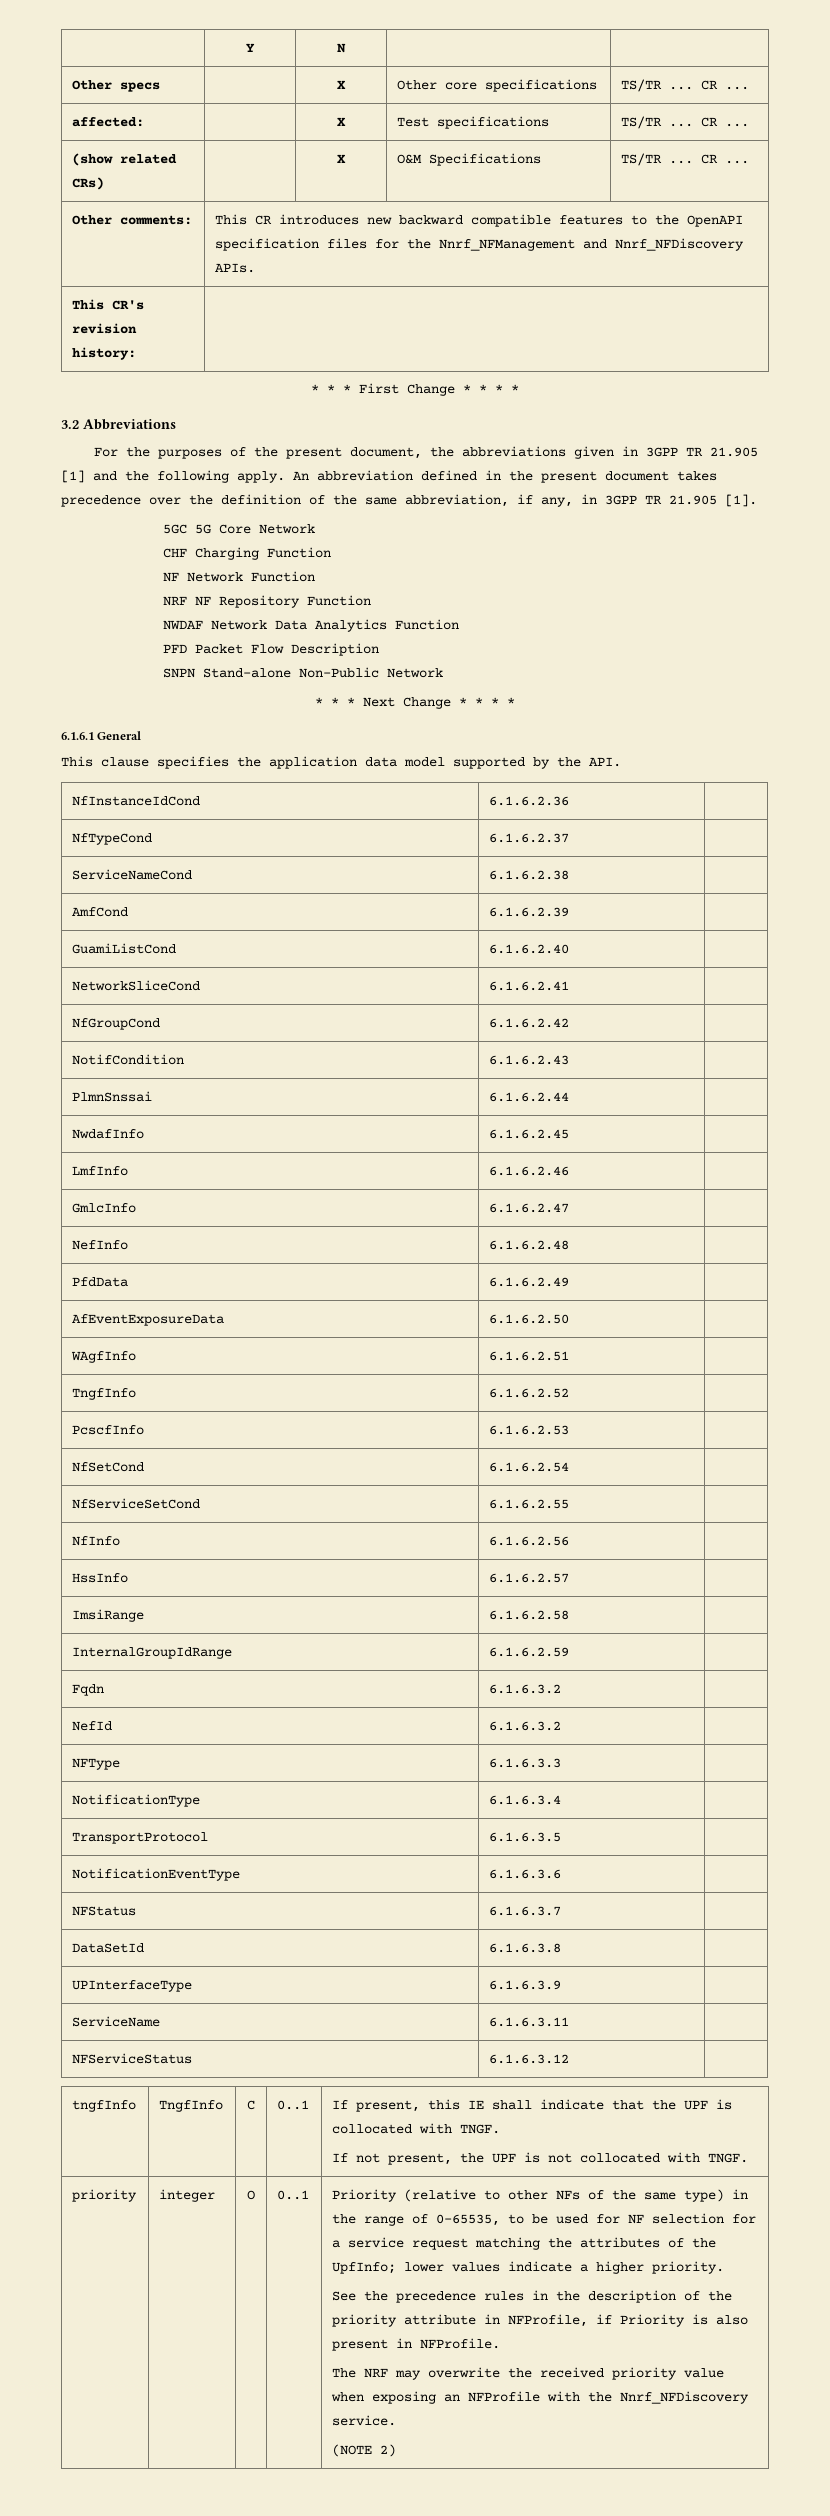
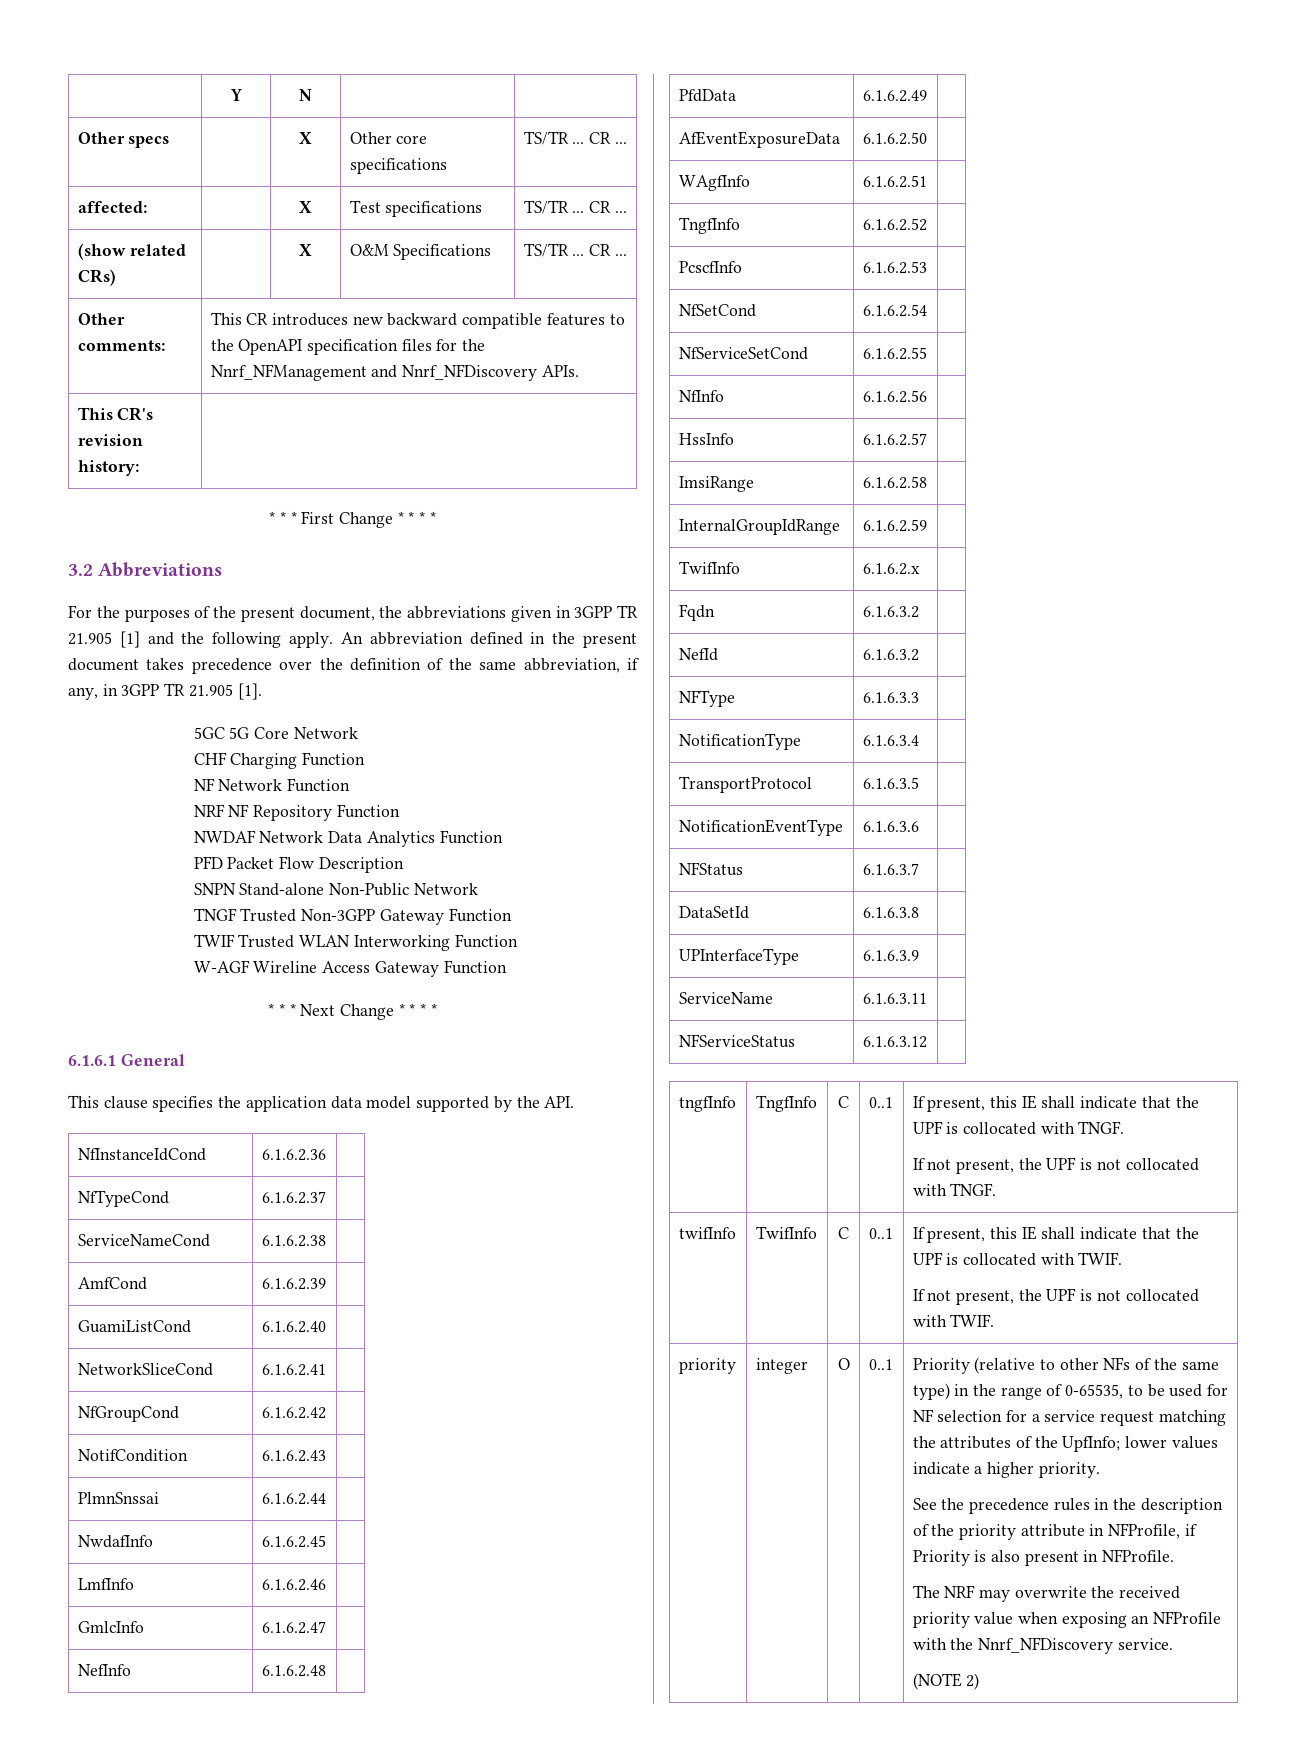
(443, 673) none -> [193,908,512,925] [193,934,518,951] [193,960,507,977] // TNGF Trusted Non-3GPP Gateway Function // TWIF Trusted WLAN Interworking Function // W-AGF Wireline Access Gateway Function
(570, 1652) none -> [678,561,740,574] [862,563,920,575] // TwifInfo | 6.1.6.2.x |
(749, 2158) none -> [678,1227,736,1239] [755,1226,817,1239] [838,1227,849,1239] [868,1228,893,1239] [912,1226,1199,1243] [912,1252,1123,1266] [912,1288,1199,1305] [912,1314,995,1327] // twifInfo | TwifInfo | C | 0..1 | If present, this IE shall indicate that the UPF is collocated with TWIF. // If not present, the UPF is not collocated with TWIF.

